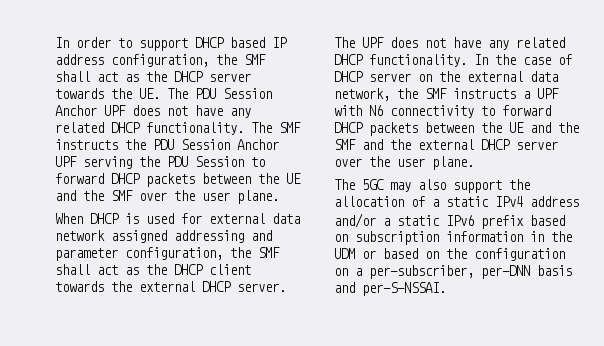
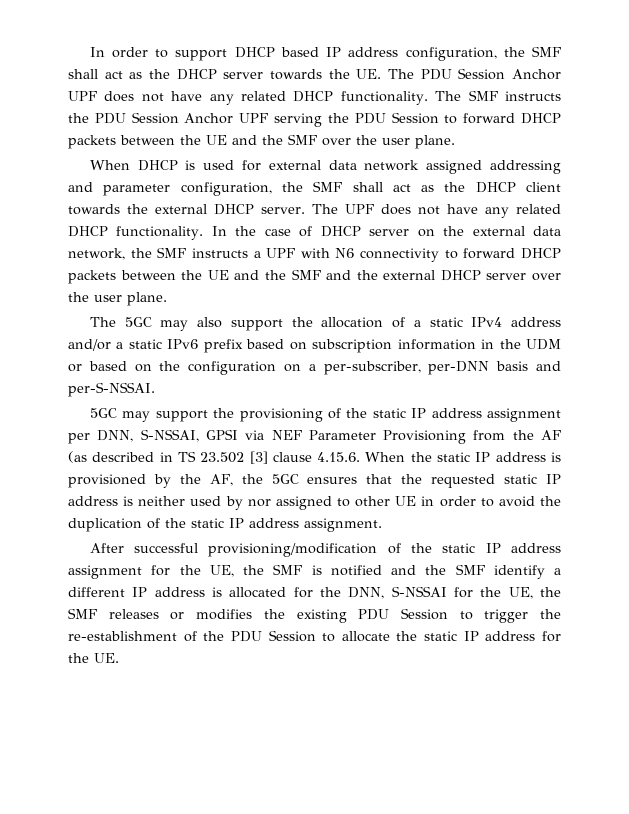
(446, 289) none -> [89,408,561,422] [68,429,562,444] [68,451,562,464] [68,474,562,488] [68,496,562,510] [68,518,382,532] [89,543,561,557] [68,564,561,579] [68,586,561,599] [68,608,561,623] [68,630,561,642] [68,653,119,663] // 5GC may support the provisioning of the static IP address assignment per DNN, S-NSSAI, GPSI via NEF Parameter Provisioning from the AF (as described in TS 23.502 [3] clause 4.15.6. When the static IP address is provisioned by the AF, the 5GC ensures that the requested static IP address is neither used by nor assigned to other UE in order to avoid the duplication of the static IP address assignment. // After successful provisioning/modification of the static IP address assignment for the UE, the SMF is notified and the SMF identify a different IP address is allocated for the DNN, S-NSSAI for the UE, the SMF releases or modifies the existing PDU Session to trigger the re-establishment of the PDU Session to allocate the static IP address for the UE.

